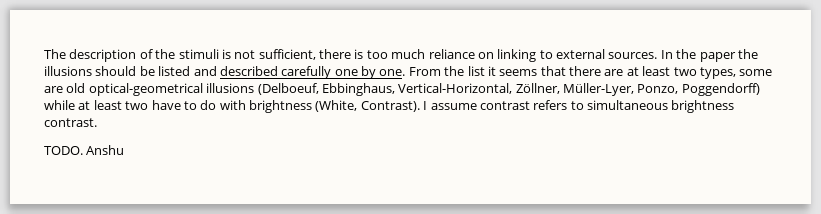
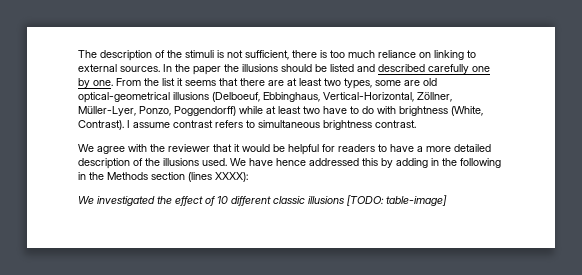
[44,145,125,155] TODO. Anshu -> [78,144,491,155] [78,158,501,169] [78,172,248,182] [78,195,447,206] We agree with the reviewer that it would be helpful for readers to have a more detailed description of the illusions used. We have hence addressed this by adding in the following in the Methods section (lines XXXX): // We investigated the effect of 10 different classic illusions [TODO: table-image]

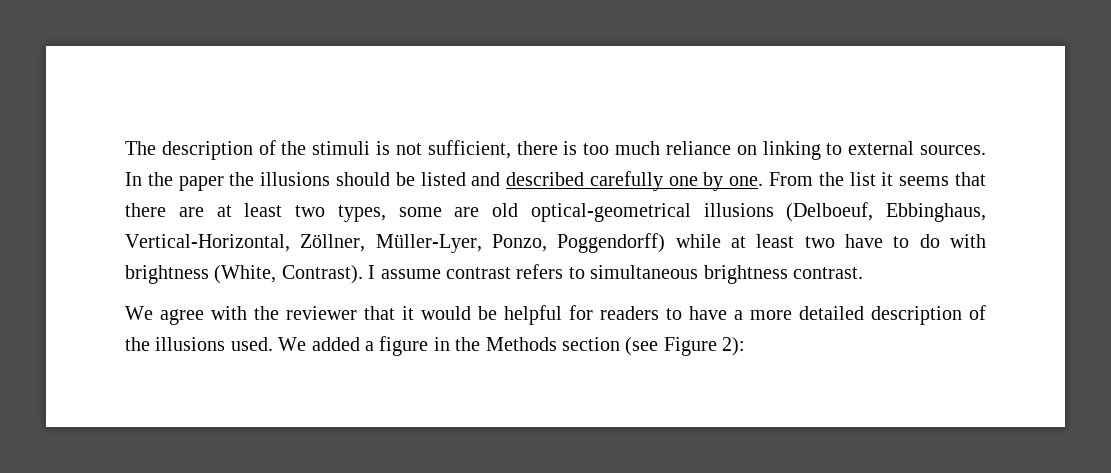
[249,158,501,168] [78,172,248,182] [78,195,447,206] have hence addressed this by adding in the following in the Methods section (lines XXXX): // We investigated the effect of 10 different classic illusions [TODO: table-image] -> [311,336,746,356] added a figure in the Methods section (see Figure 2):

